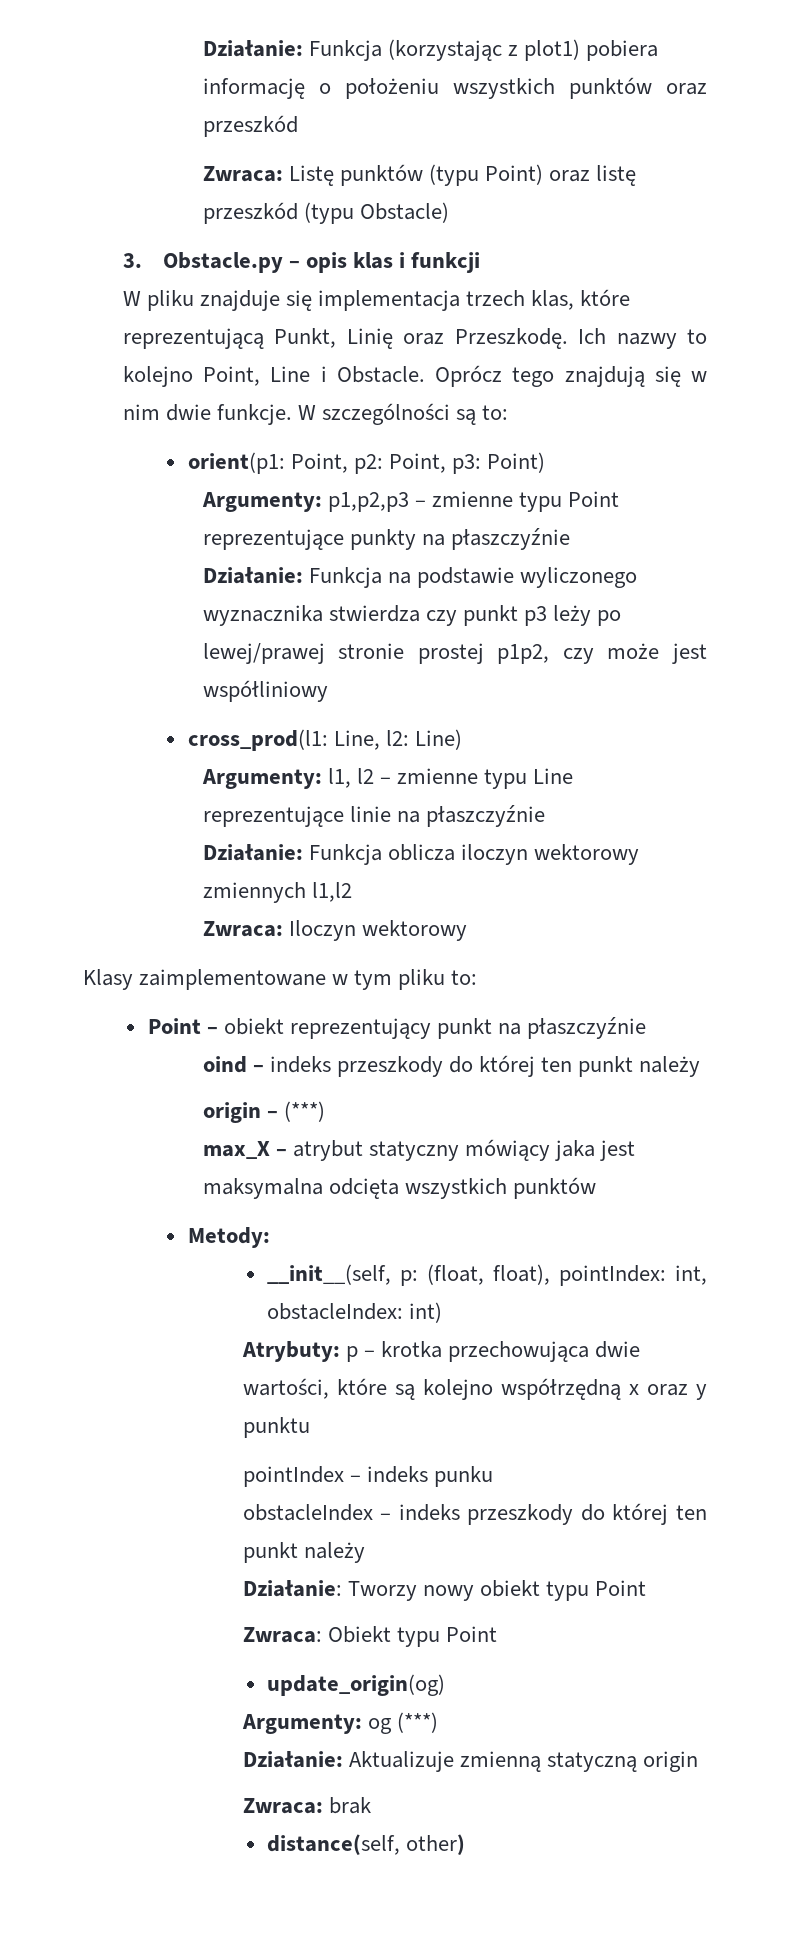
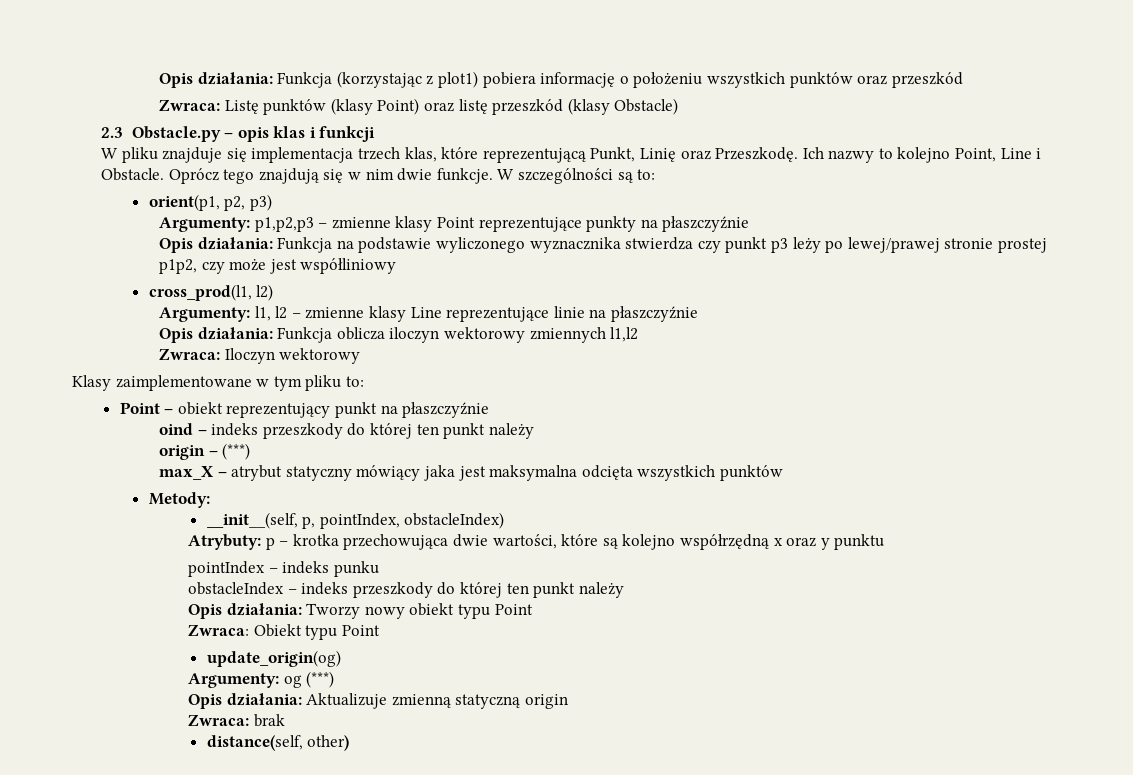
[202,40,303,57] Działanie: -> [159,72,273,88] Opis działania:
[428,164,479,186] (typu -> [330,98,373,115] (klasy
[303,202,354,224] (typu -> [567,98,610,115] (klasy
[122,253,142,268] 3. -> [101,127,124,138] 2.3
[187,452,545,474] orient(p1: Point, p2: Point, p3: Point) -> [148,194,272,211] orient(p1, p2, p3)
[518,492,562,512] typu -> [395,216,433,232] klasy
[202,567,303,584] Działanie: -> [159,237,273,253] Opis działania:
[187,729,462,751] cross_prod(l1: Line, l2: Line) -> [148,284,274,301] cross_prod(l1, l2)
[484,769,528,789] typu -> [368,306,406,322] klasy
[202,844,303,861] Działanie: -> [159,327,273,343] Opis działania:
[400,1264,707,1286] [267,1302,443,1323] p: (float, float), pointIndex: int, obstacleIndex: int) -> [302,512,505,529] p, pointIndex, obstacleIndex)
[242,1580,342,1597] Działanie: -> [188,603,302,619] Opis działania:
[242,1751,343,1768] Działanie: -> [188,693,302,709] Opis działania:

